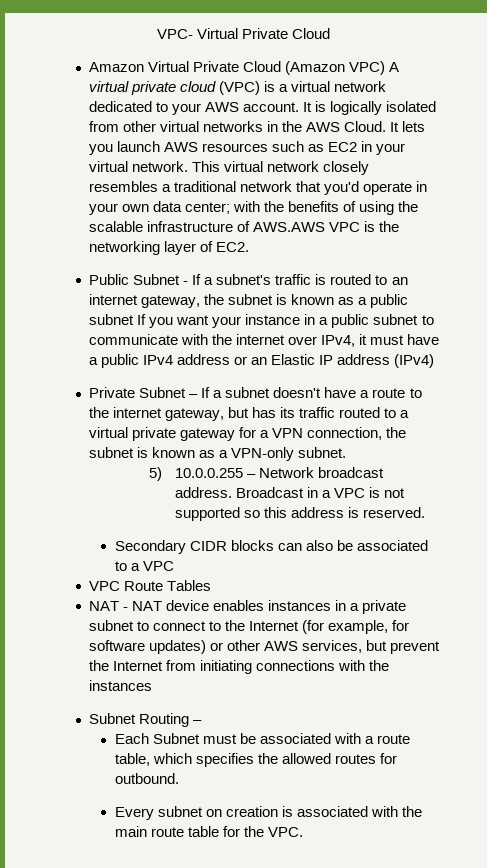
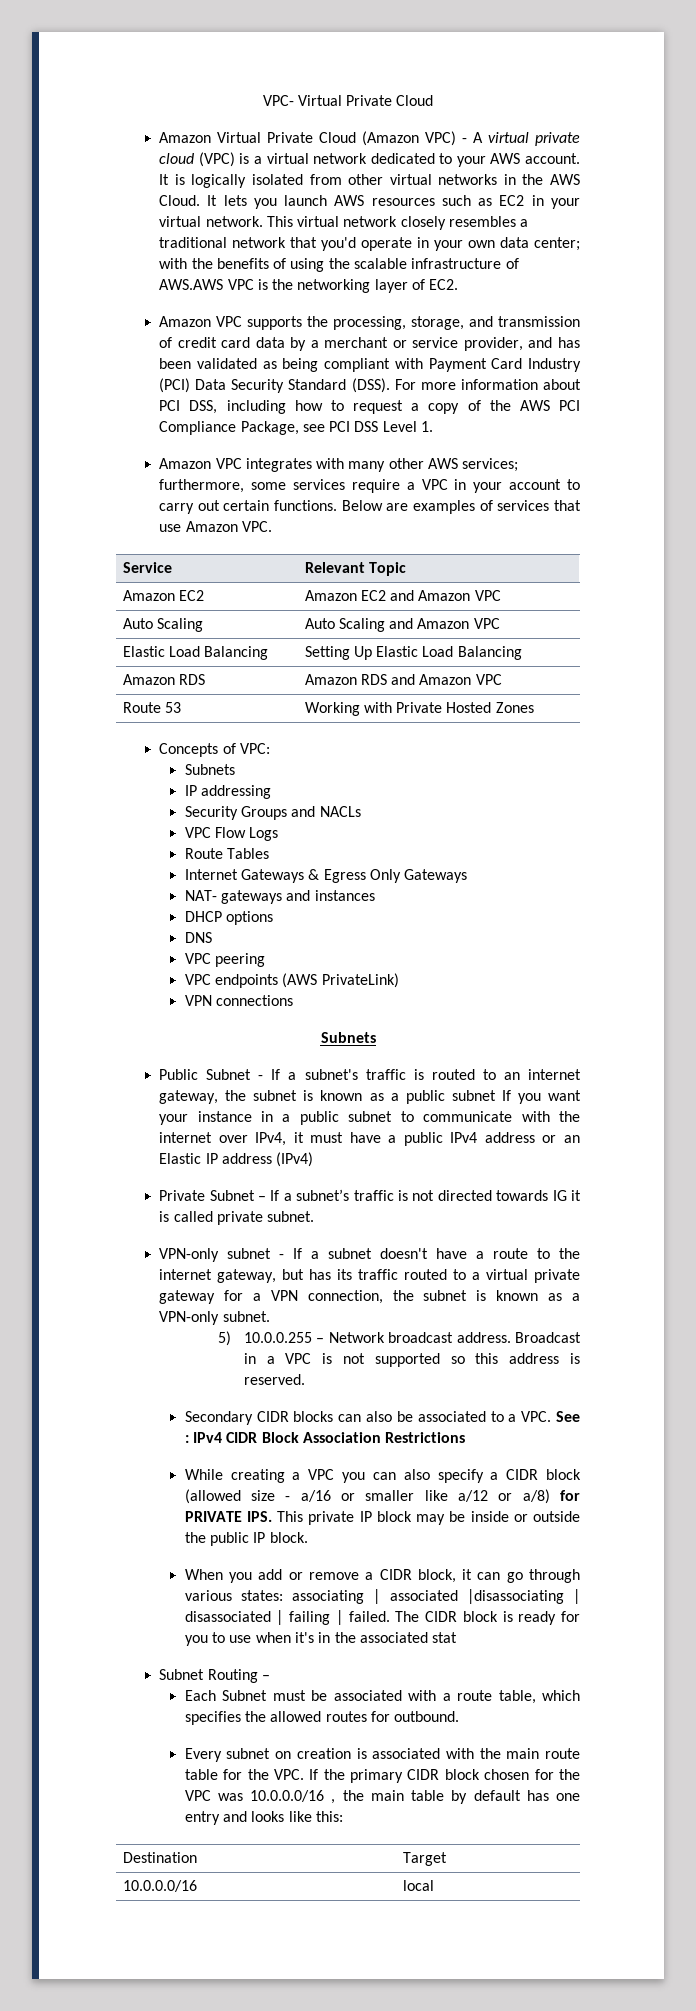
(386, 68) none -> [462,138,468,143] -
(250, 247) none -> [159,316,580,330] [159,337,580,351] [159,358,581,372] [159,378,581,393] [159,400,580,414] [159,421,434,435] [159,458,519,472] [159,479,581,493] [159,500,582,514] [159,521,272,532] [122,562,172,573] [304,562,406,576] [122,590,204,601] [304,590,501,601] [122,618,203,632] [304,618,500,632] [122,646,269,660] [304,646,522,660] [122,674,205,685] [304,674,502,685] [122,702,181,713] [304,702,534,716] [159,743,270,757] [184,764,235,775] [184,785,272,799] [184,806,361,820] [184,827,279,841] [184,848,270,859] [184,869,468,883] [184,890,375,904] [184,911,274,925] [184,932,212,943] [184,953,266,967] [184,973,399,988] [184,995,294,1006] [320,1032,376,1043] // Amazon VPC supports the processing, storage, and transmission of credit card data by a merchant or service provider, and has been validated as being compliant with Payment Card Industry (PCI) Data Security Standard (DSS). For more information about PCI DSS, including how to request a copy of the AWS PCI Compliance Package, see PCI DSS Level 1. // Amazon VPC integrates with many other AWS services; furthermore, some services require a VPC in your account to carry out certain functions. Below are examples of services that use Amazon VPC. // Service | Relevant Topic // Amazon EC2 | Amazon EC2 and Amazon VPC // Auto Scaling | Auto Scaling and Amazon VPC // Elastic Load Balancing | Setting Up Elastic Load Balancing // Amazon RDS | Amazon RDS and Amazon VPC // Route 53 | Working with Private Hosted Zones // Concepts of VPC: // Subnets // IP addressing // Security Groups and NACLs // VPC Flow Logs // Route Tables // Internet Gateways & Egress Only Gateways // NAT- gateways and instances // DHCP options // DNS // VPC peering // VPC endpoints (AWS PrivateLink) // VPN connections // Subnets
(223, 394) none -> [296,1189,582,1201] [159,1211,315,1225] [159,1248,320,1262] subnet’s traffic is not directed towards IG it is called private subnet. // VPN-only subnet - If a
[142,561,174,571] [89,580,212,591] [89,600,407,614] [89,620,410,634] [89,640,441,654] [89,660,390,674] [89,680,153,691] VPC // VPC Route Tables // NAT - NAT device enables instances in a private subnet to connect to the Internet (for example, for software updates) or other AWS services, but prevent the Internet from initiating connections with the instances -> [521,1411,580,1422] [184,1432,466,1443] [184,1469,581,1483] [184,1489,580,1504] [184,1511,581,1525] [184,1532,308,1546] [184,1569,580,1583] [184,1589,580,1604] [184,1610,581,1625] [184,1632,458,1646] VPC. See : IPv4 CIDR Block Association Restrictions // While creating a VPC you can also specify a CIDR block (allowed size - a/16 or smaller like a/12 or a/8) for PRIVATE IPS. This private IP block may be inside or outside the public IP block. // When you add or remove a CIDR block, it can go through various states: associating | associated |disassociating | disassociated | failing | failed. The CIDR block is ready for you to use when it's in the associated stat
(303, 832) none -> [309,1769,581,1783] [184,1790,581,1804] [184,1811,344,1825] [122,1852,197,1863] [402,1852,447,1866] [122,1880,197,1892] [402,1880,434,1891] If the primary CIDR block chosen for the VPC was 10.0.0.0/16 , the main table by default has one entry and looks like this: // Destination | Target // 10.0.0.0/16 | local

